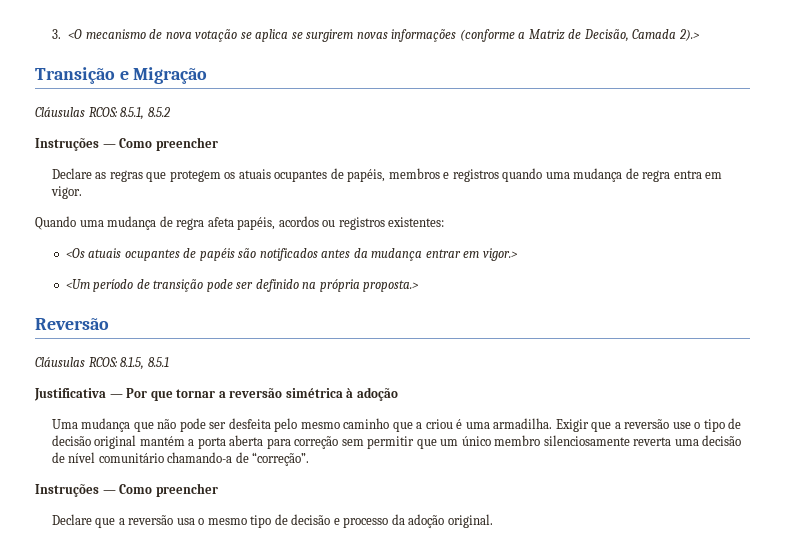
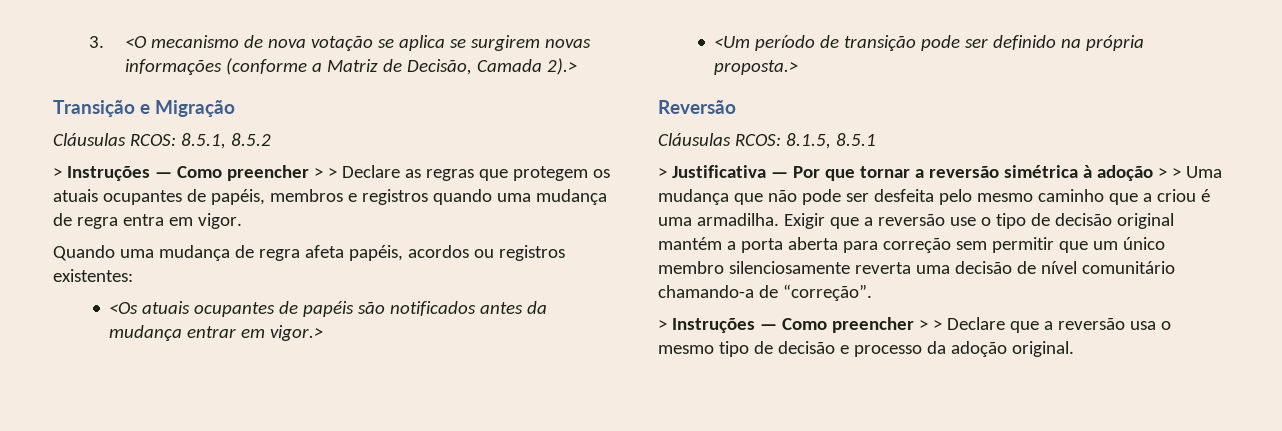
[35,137,218,151] Instruções — Como preencher // -> [53,165,337,181] > Instruções — Como preencher > >
(169, 362) none -> [658,168,667,178] >
(398, 394) // -> [1157,168,1181,178] > >
[35,483,218,497] Instruções — Como preencher // -> [658,317,942,333] > Instruções — Como preencher > >

